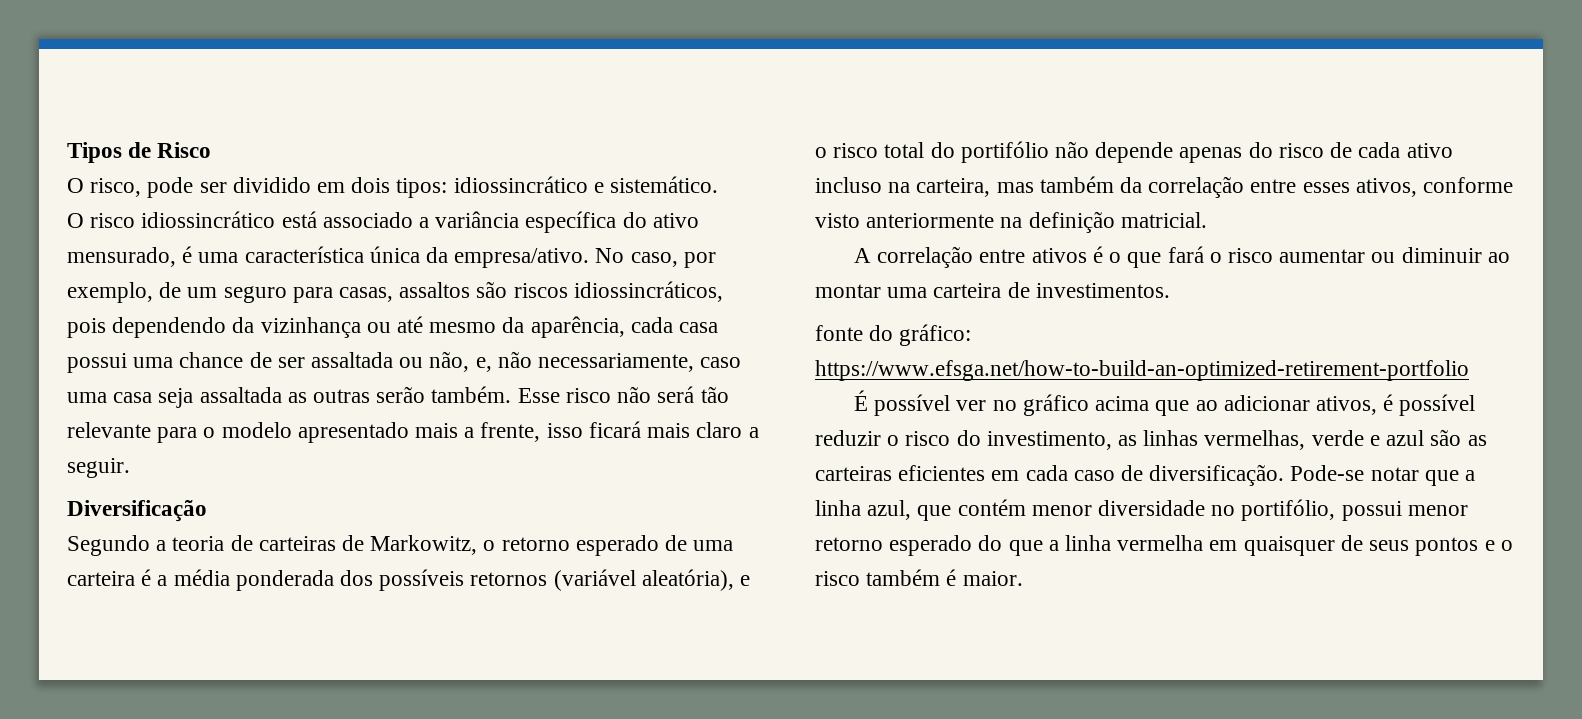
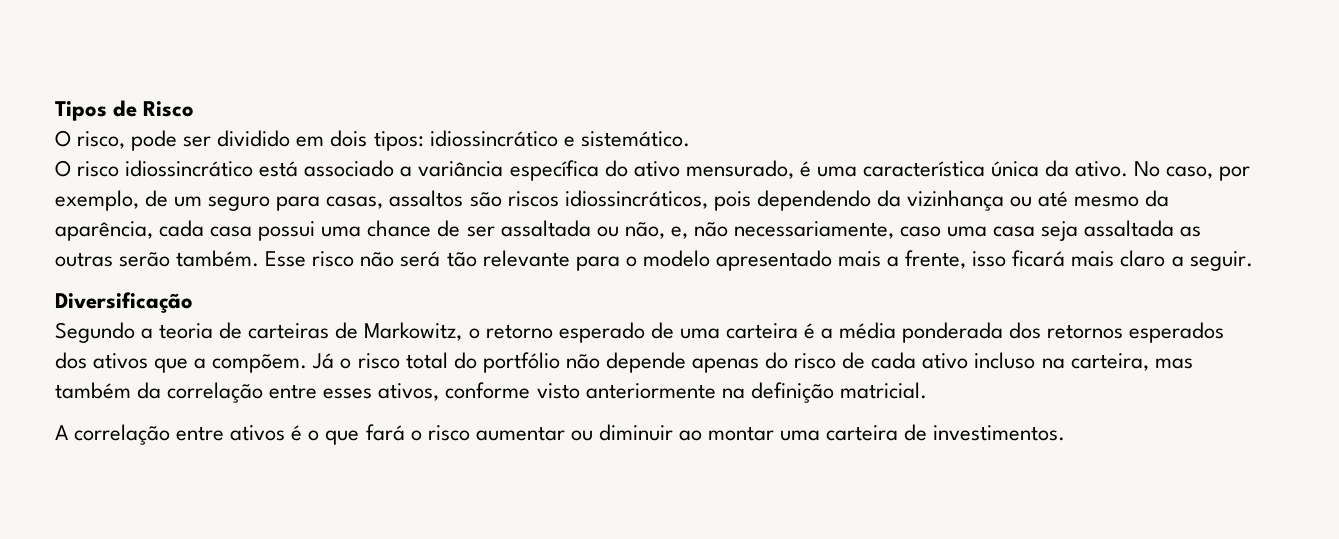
[454,248,590,268] empresa/ativo. -> [1075,161,1129,177] ativo.
[379,569,751,591] possíveis retornos (variável aleatória), e -> [1047,322,1225,343] [55,352,335,373] retornos esperados dos ativos que a compõem. Já
[960,141,1049,163] portifólio -> [482,352,560,373] portfólio
[815,324,972,346] [815,360,1469,381] [854,390,1476,416] [815,429,1487,450] [815,464,1476,486] [815,499,1468,521] [815,535,1513,556] [815,569,1023,586] // fonte do gráfico: https://www.efsga.net/how-to-build-an-optimized-retirement-portfolio // É possível ver no gráfico acima que ao adicionar ativos, é possível reduzir o risco do investimento, as linhas vermelhas, verde e azul são as carteiras eficientes em cada caso de diversificação. Pode-se notar que a linha azul, que contém menor diversidade no portifólio, possui menor retorno esperado do que a linha vermelha em quaisquer de seus pontos e o risco também é maior. -> (1066, 433) none

